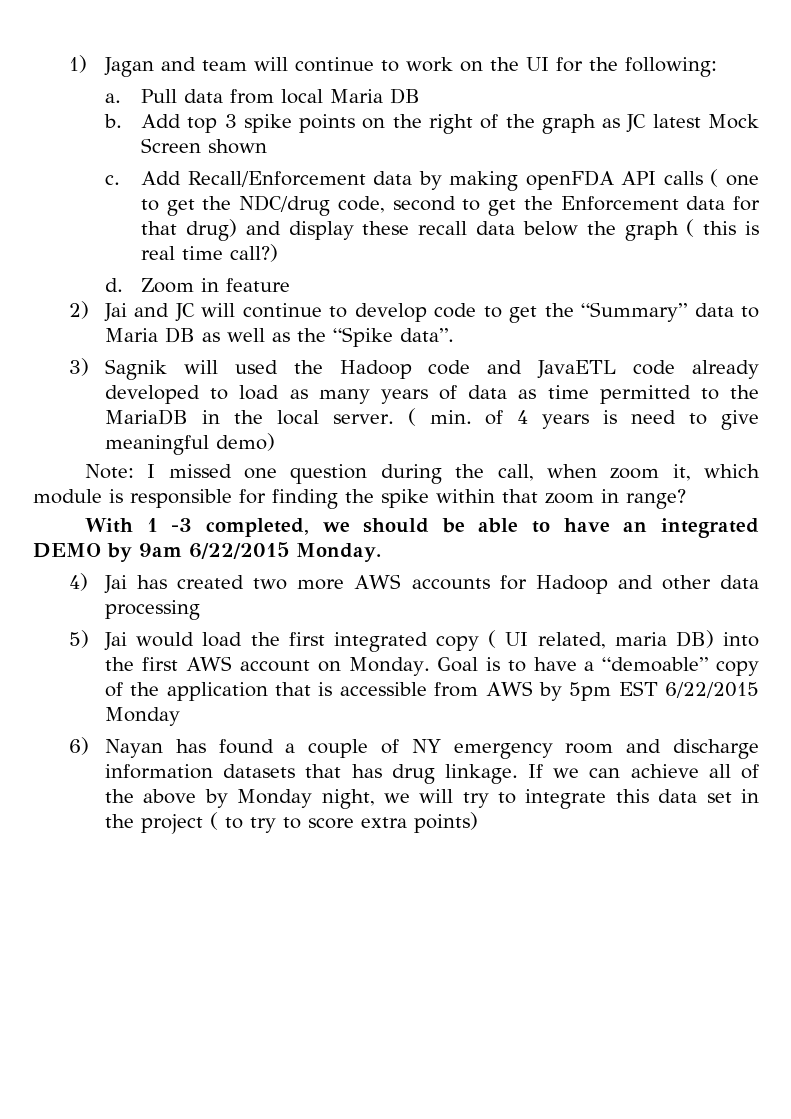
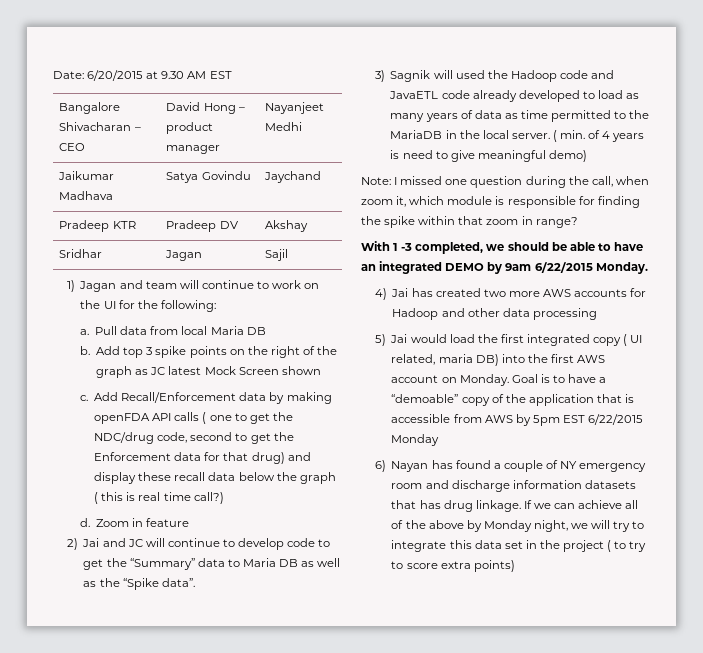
(69, 64) none -> [53,70,232,81] [59,102,121,114] [59,122,141,131] [59,143,86,151] [166,102,245,114] [166,122,214,134] [166,145,221,154] [265,102,325,114] [265,122,303,131] [58,171,115,180] [59,191,114,200] [166,171,251,183] [264,171,322,183] [59,220,136,232] [166,220,238,232] [265,220,309,232] [59,249,103,258] [165,250,203,261] [265,249,289,261] Date: 6/20/2015 at 9.30 AM EST // Bangalore Shivacharan – CEO | David Hong – product manager | Nayanjeet Medhi // Jaikumar Madhava | Satya Govindu | Jaychand // Pradeep KTR | Pradeep DV | Akshay // Sridhar | Jagan | Sajil //

